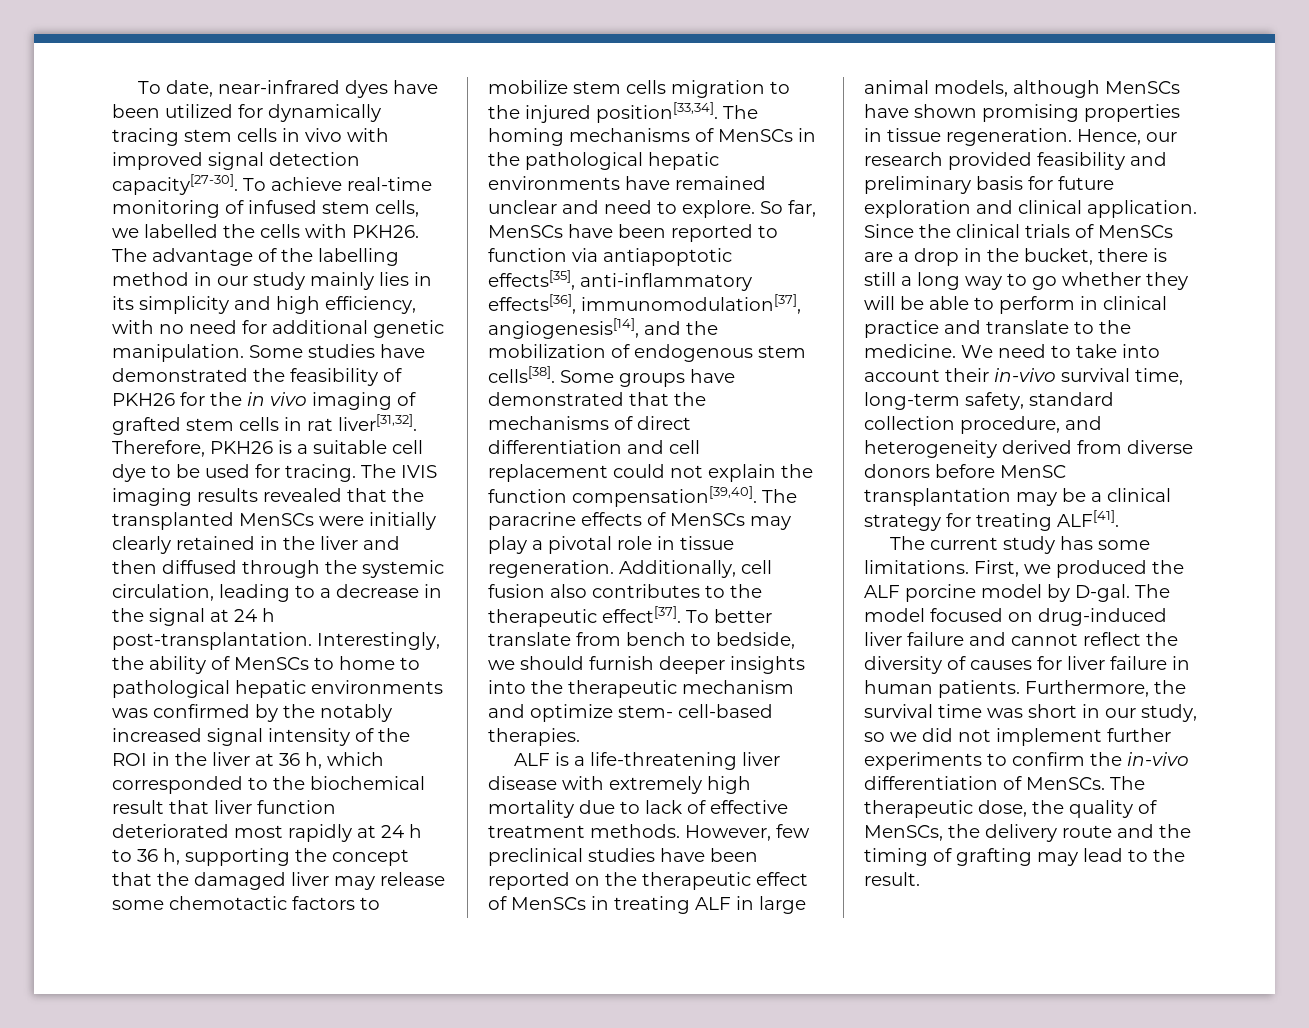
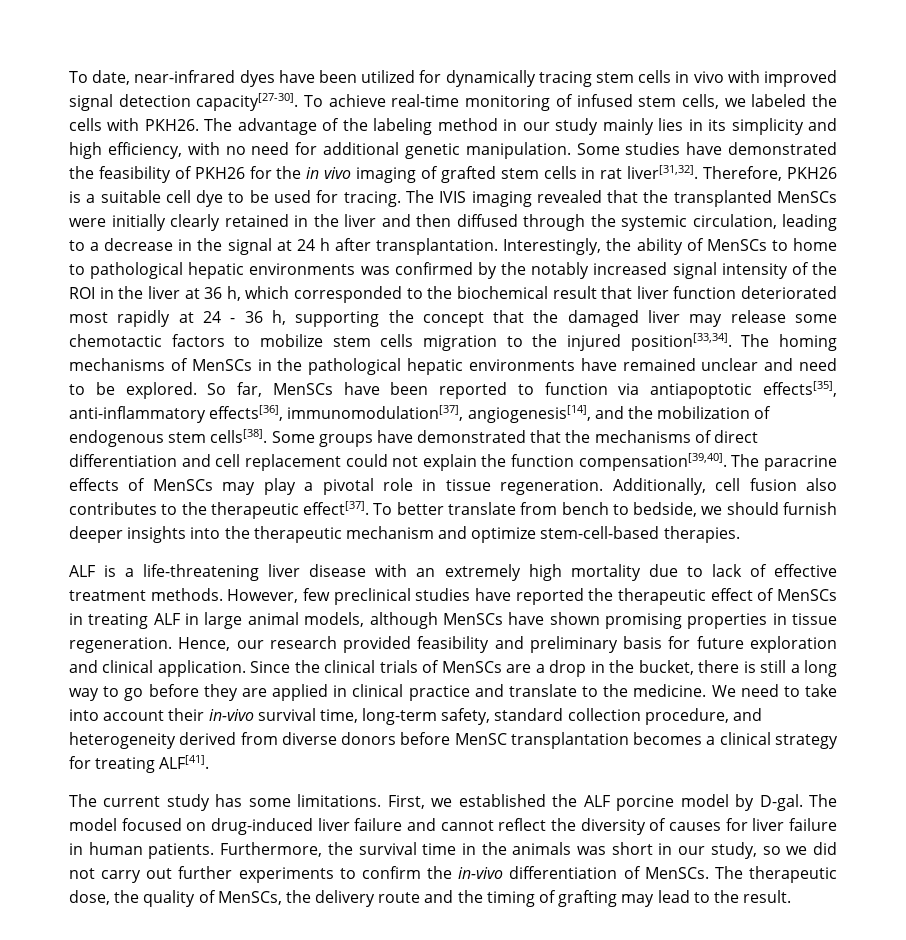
[144,224,218,238] labelled -> [751,94,807,107] labeled
[318,248,399,266] labelling -> [373,118,433,135] labeling
[197,488,258,502] results -> (532, 199) none
[112,632,312,650] post-transplantation. -> [335,238,499,255] after transplantation.
[409,824,422,838] [112,849,132,862] h to -> [230,318,236,323] -
[682,200,755,218] explore. -> [95,382,197,399] be explored.
[618,704,773,718] stem- cell-based -> [540,526,660,539] stem-cell-based
(604, 783) none -> [416,568,436,577] an
[710,848,758,862] [488,872,600,890] been reported on -> [515,588,584,605] reported
[1062,272,1188,290] [864,296,1075,314] whether they will be able to perform -> [148,684,328,701] before they are applied
[1016,488,1086,506] may be -> [633,732,703,745] becomes
[1056,560,1147,578] produced -> [458,794,546,807] established
(982, 711) none -> [461,842,572,855] in the animals
[996,728,1102,746] implement -> [101,868,173,883] carry out

